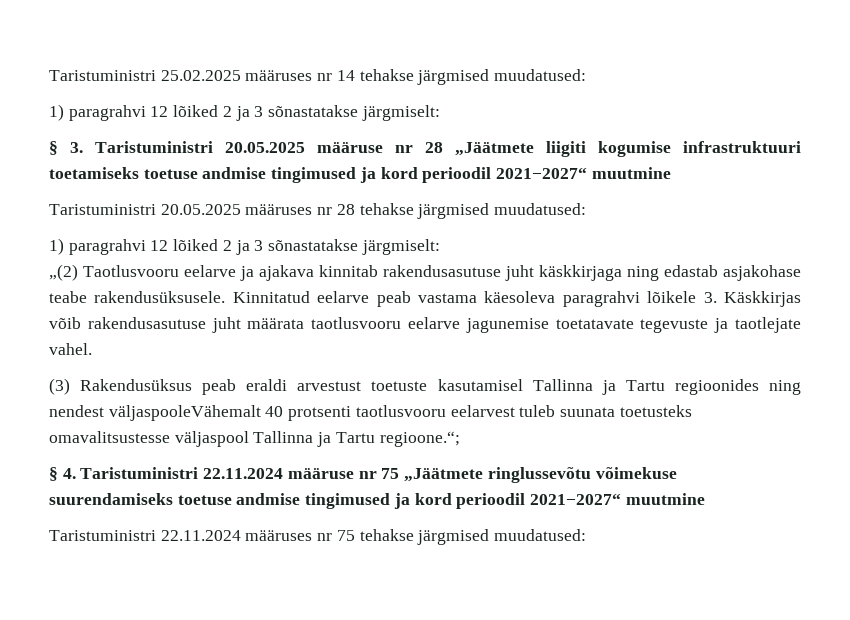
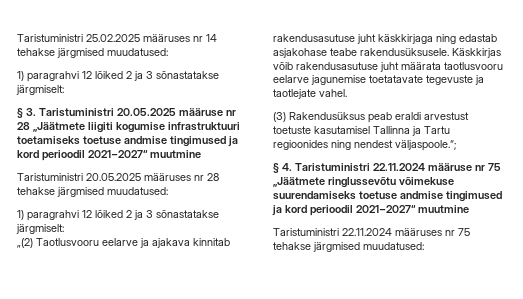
[232,291,717,307] Kinnitatud eelarve peab vastama käesoleva paragrahvi lõikele 3. -> (449, 52) none
[108,405,692,421] [49,431,460,447] väljaspooleVähemalt 40 protsenti taotlusvooru eelarvest tuleb suunata toetusteks omavalitsustesse väljaspool Tallinna ja Tartu regioone.“; -> [395,140,456,151] väljaspoole.“;

